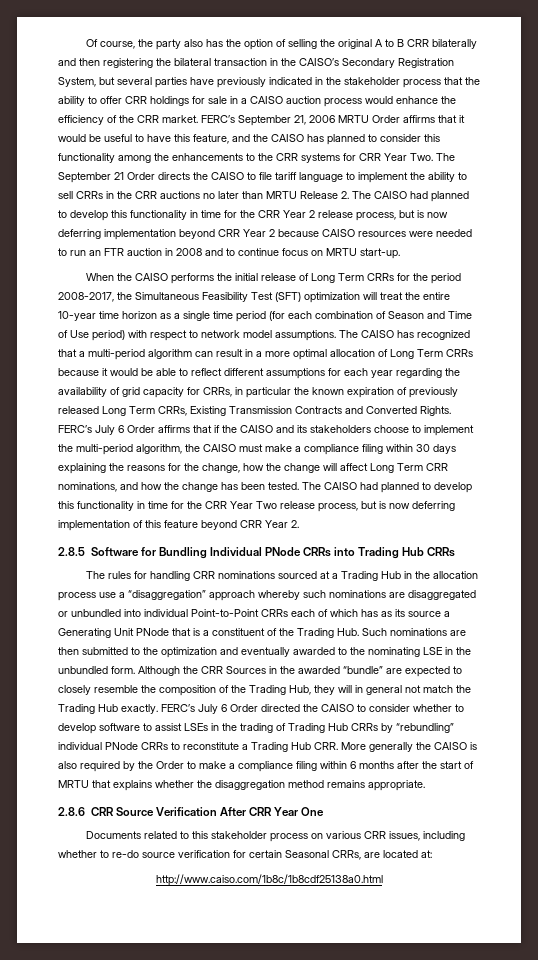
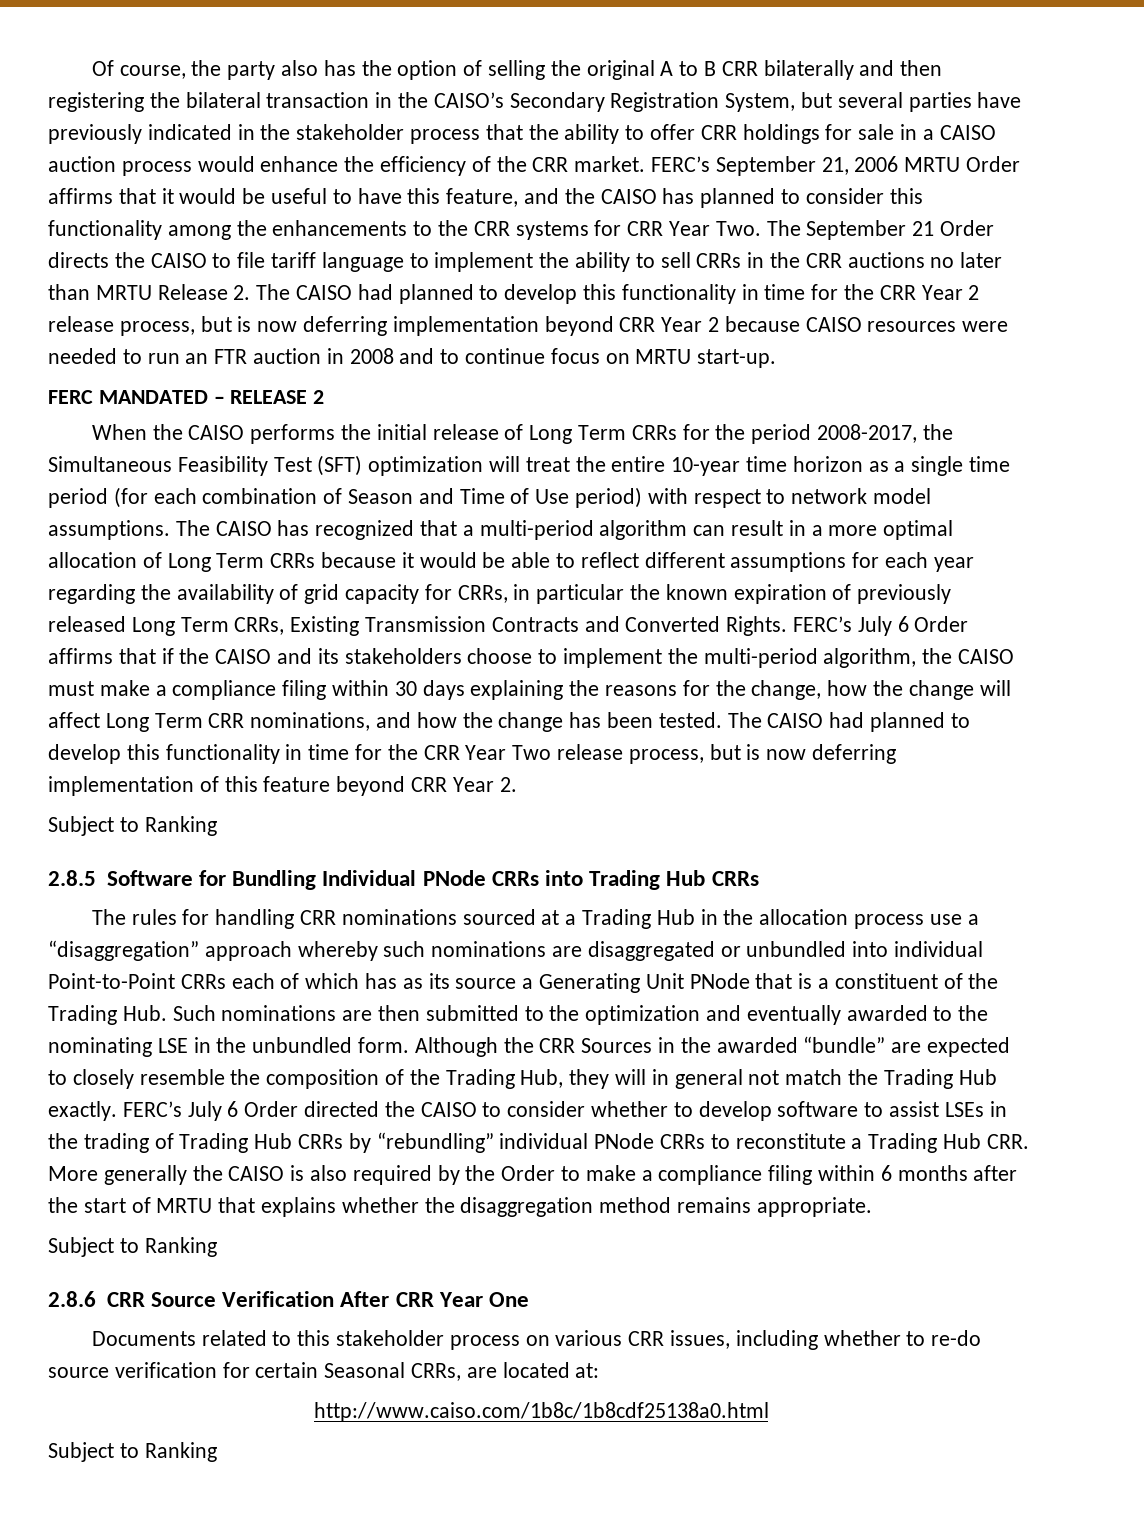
(400, 253) none -> [48,390,325,404] // FERC MANDATED – RELEASE 2
(299, 524) none -> [48,816,217,836] // Subject to Ranking
(425, 785) none -> [48,1237,217,1257] // Subject to Ranking
(383, 880) none -> [48,1442,217,1462] // Subject to Ranking

